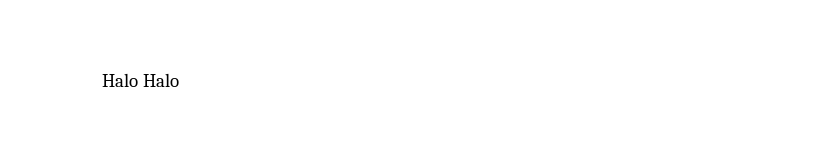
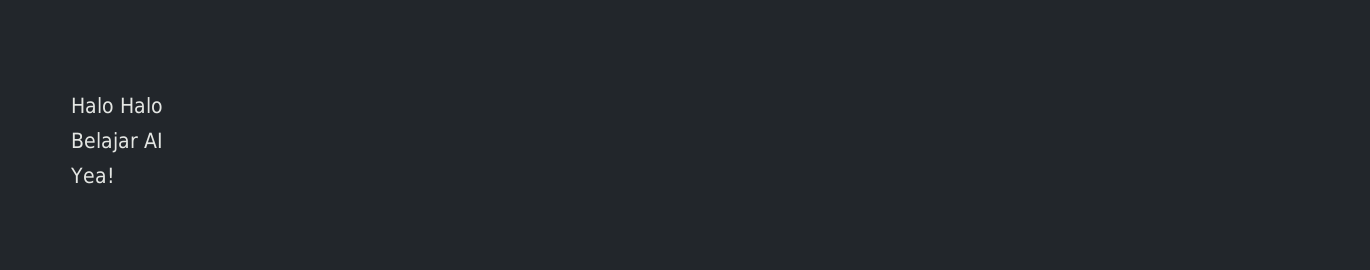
(180, 80) none -> [71,132,163,153] [70,167,115,184] // Belajar AI // Yea!

